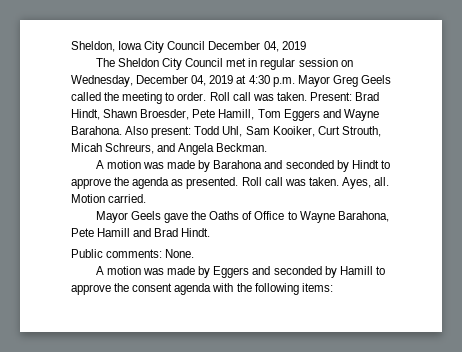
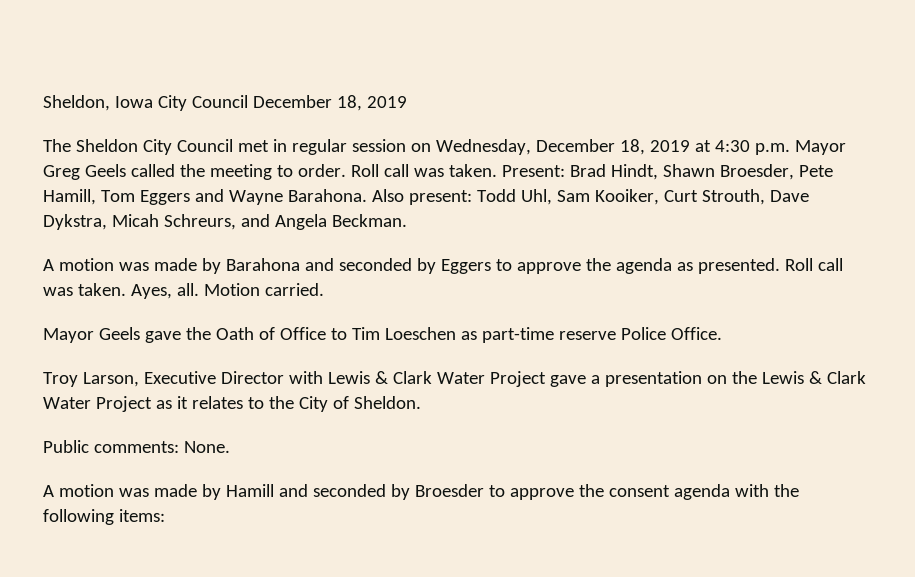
[263,41,279,52] 04, -> [336,95,362,111] 18,
[191,75,207,86] 04, -> [619,139,645,155] 18,
(381, 131) none -> [769,190,809,202] [43,214,107,230] Dave Dykstra,
[351,160,379,169] Hindt -> [440,259,491,274] Eggers
[209,211,240,220] Oaths -> [215,327,254,340] Oath
[299,211,389,223] [71,228,211,237] Wayne Barahona, Pete Hamill and Brad Hindt. -> [351,327,722,343] [43,371,866,387] [43,396,421,412] Tim Loeschen as part-time reserve Police Office. // Troy Larson, Executive Director with Lewis & Clark Water Project gave a presentation on the Lewis & Clark Water Project as it relates to the City of Sheldon.
[213,266,373,278] Eggers and seconded by Hamill -> [225,484,484,500] Hamill and seconded by Broesder

